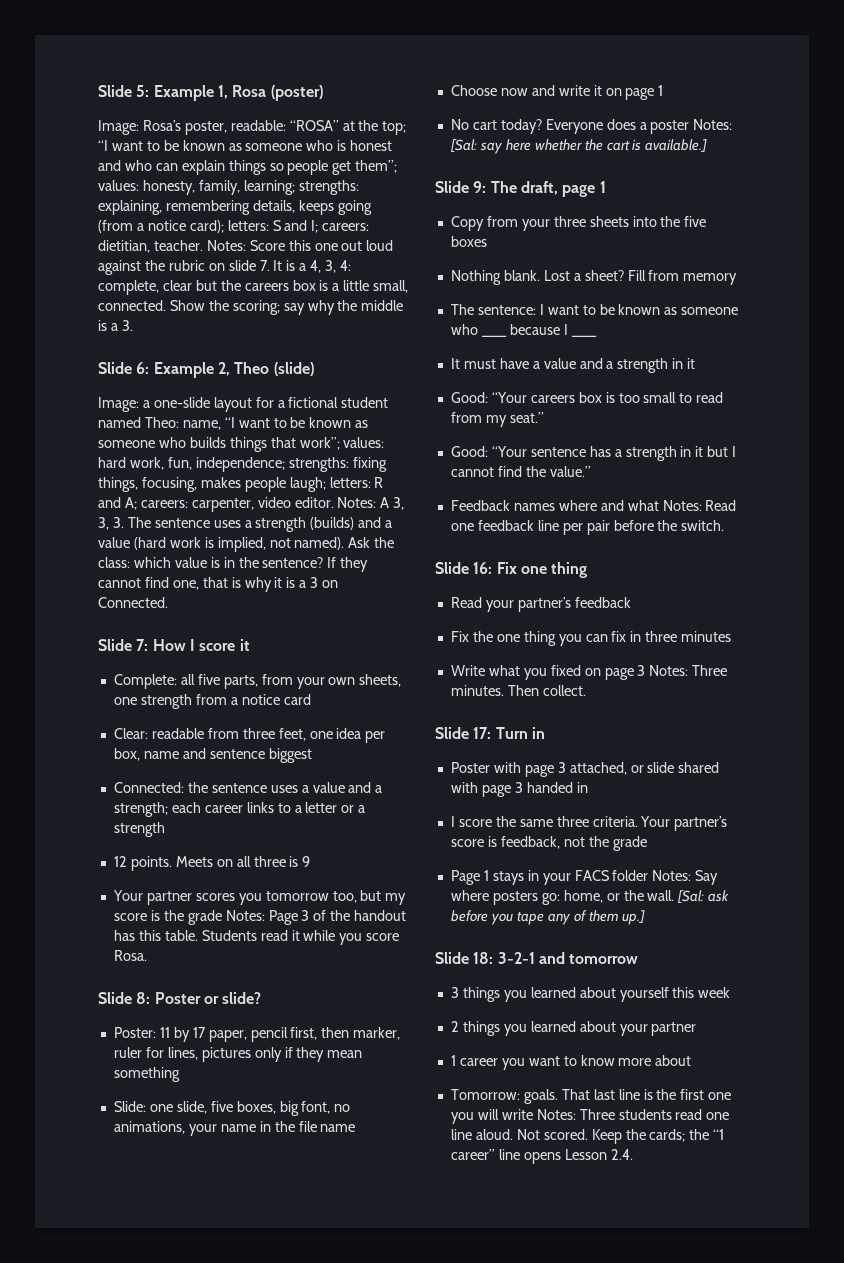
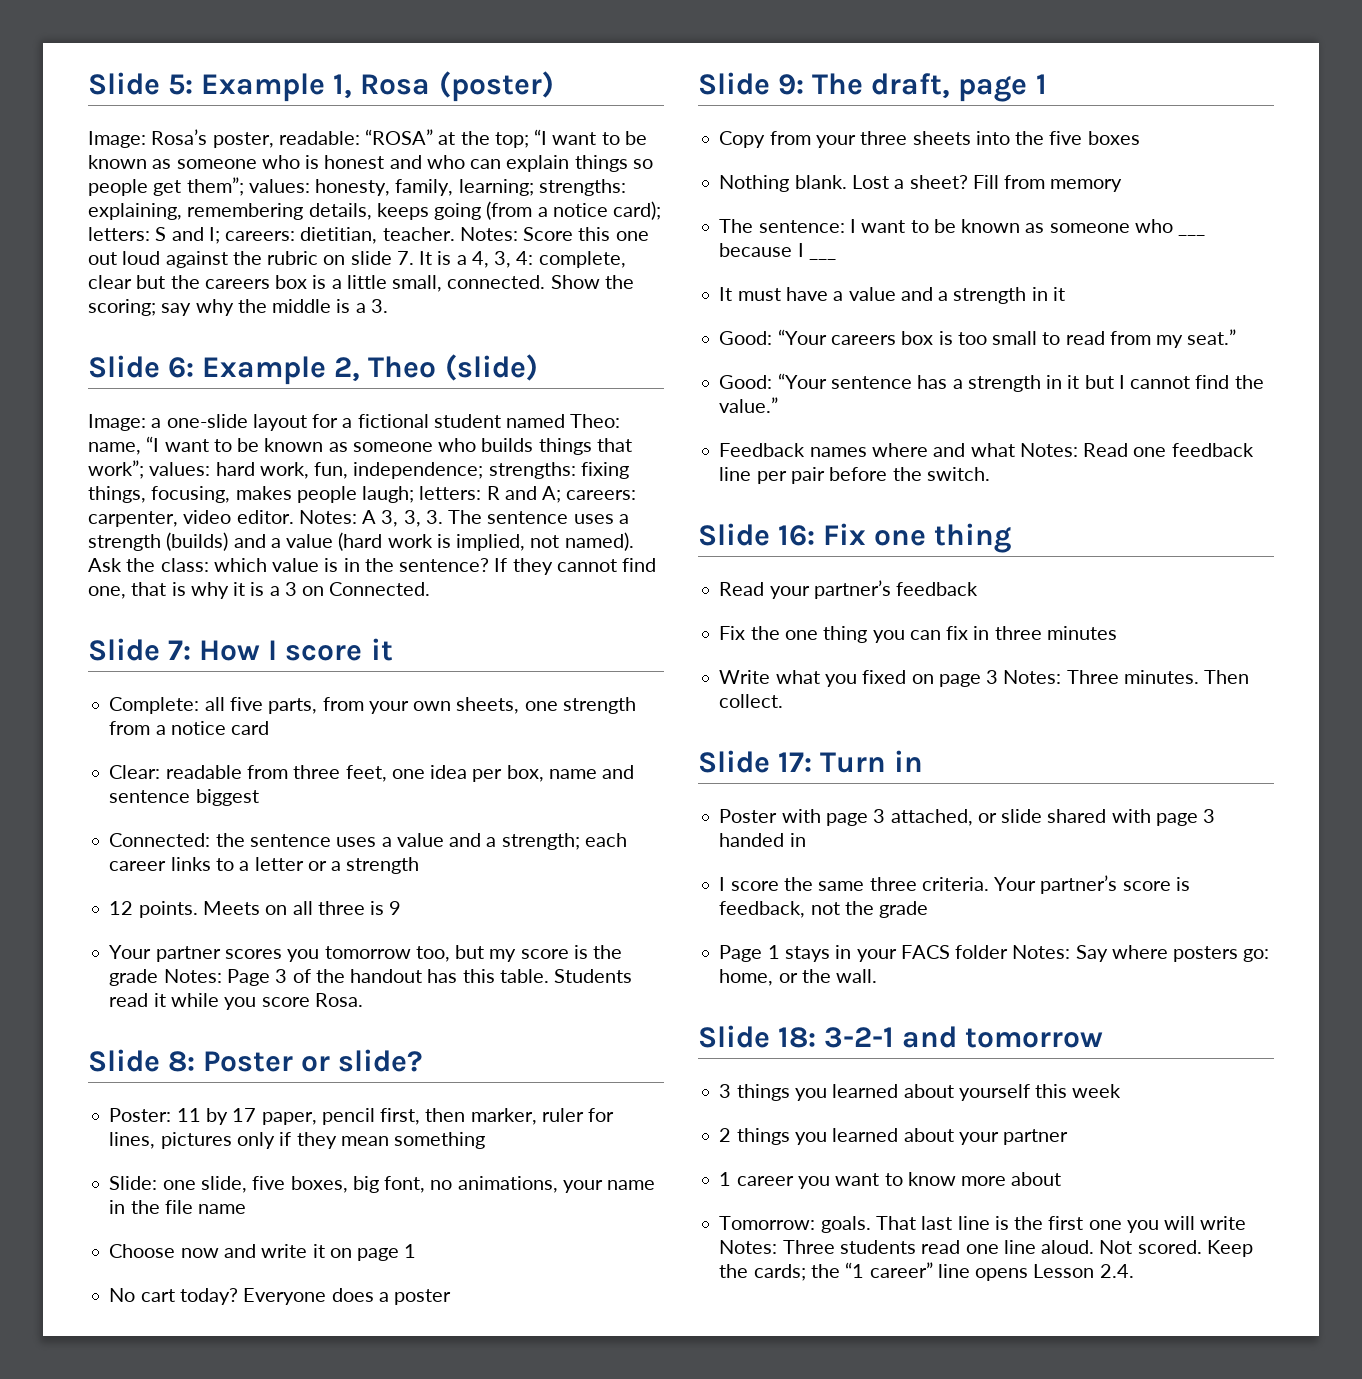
[693,119,733,130] [449,139,708,154] Notes: [Sal: say here whether the cart is available.] -> (452, 1297) none
[677,890,730,903] [450,910,646,925] [Sal: ask before you tape any of them up.] -> (878, 976) none

